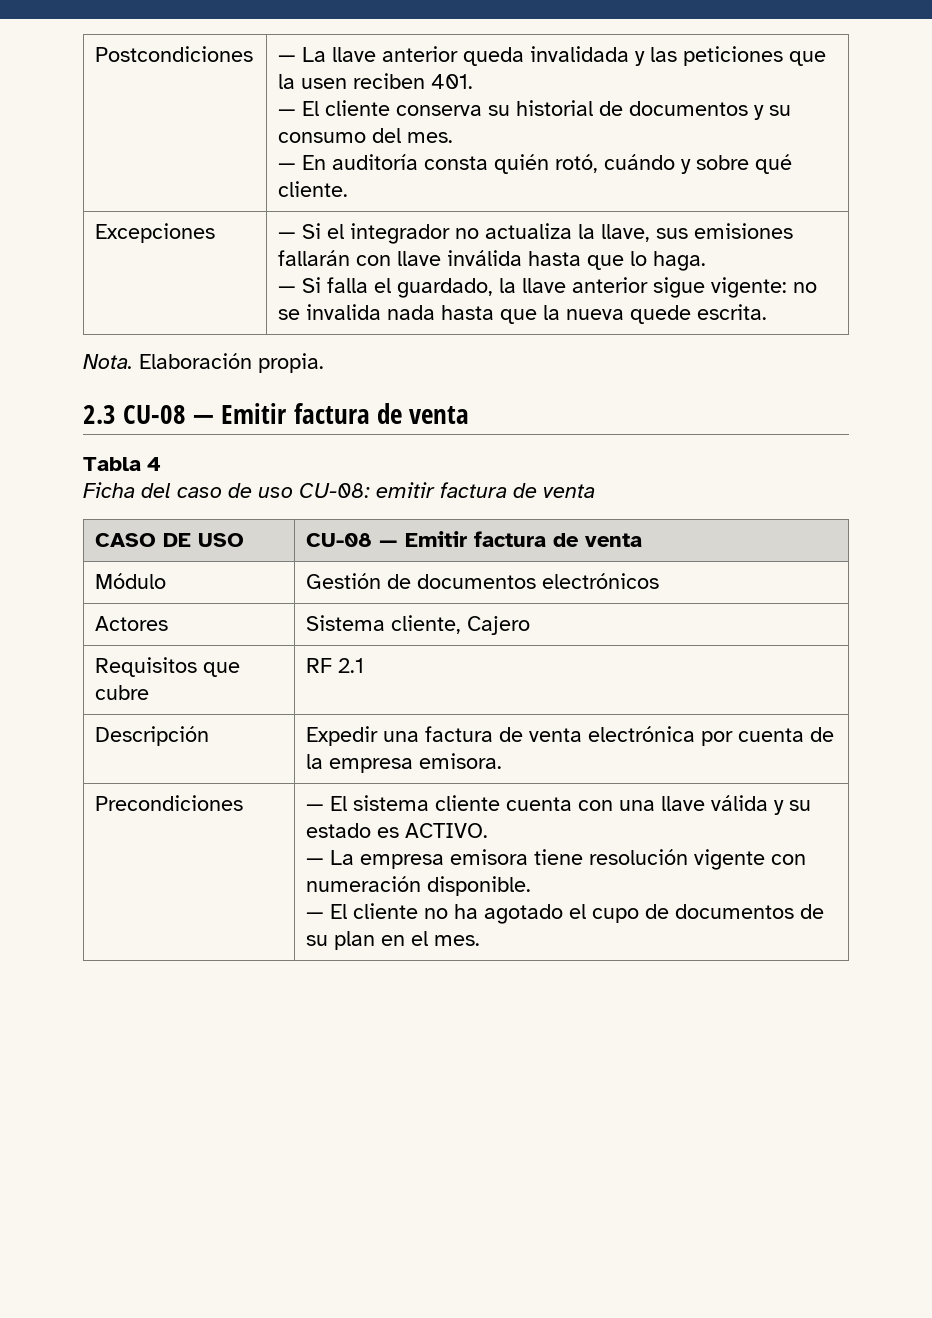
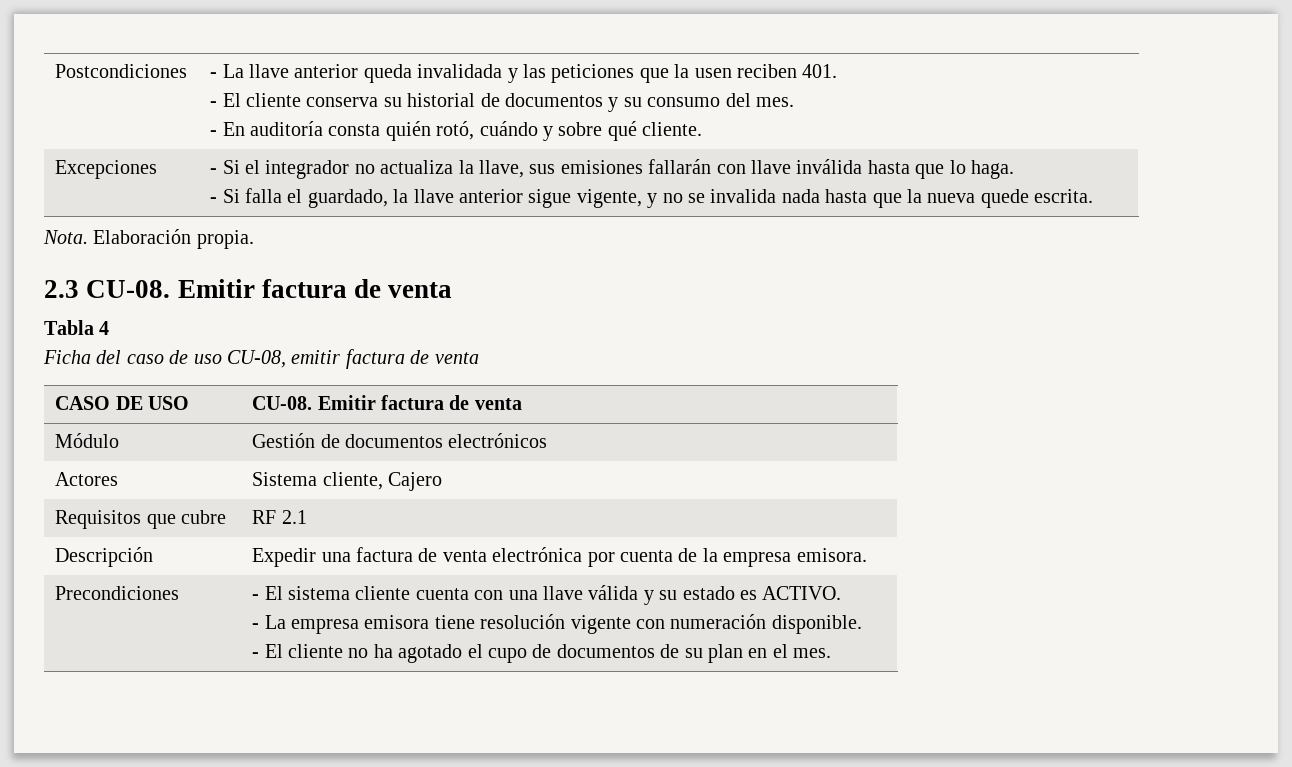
[278,55,297,62] — -> [210,72,218,78] -
[278,109,297,116] — -> [210,101,218,107] -
[278,163,297,170] — -> [210,130,218,136] -
[278,232,297,239] — -> [210,168,218,174] -
[278,286,297,293] — -> [210,197,218,203] -
[711,277,788,298] vigente: -> [576,189,658,208] vigente, y
[123,405,215,424] CU-08 — -> [86,280,171,298] CU-08.
[299,483,370,498] CU-08: -> [227,350,286,368] CU-08,
[306,533,399,547] CU-08 — -> [252,396,313,410] CU-08.
[306,804,325,811] — -> [252,594,260,600] -
[306,858,325,865] — -> [252,623,260,629] -
[306,912,325,919] — -> [252,652,260,658] -

